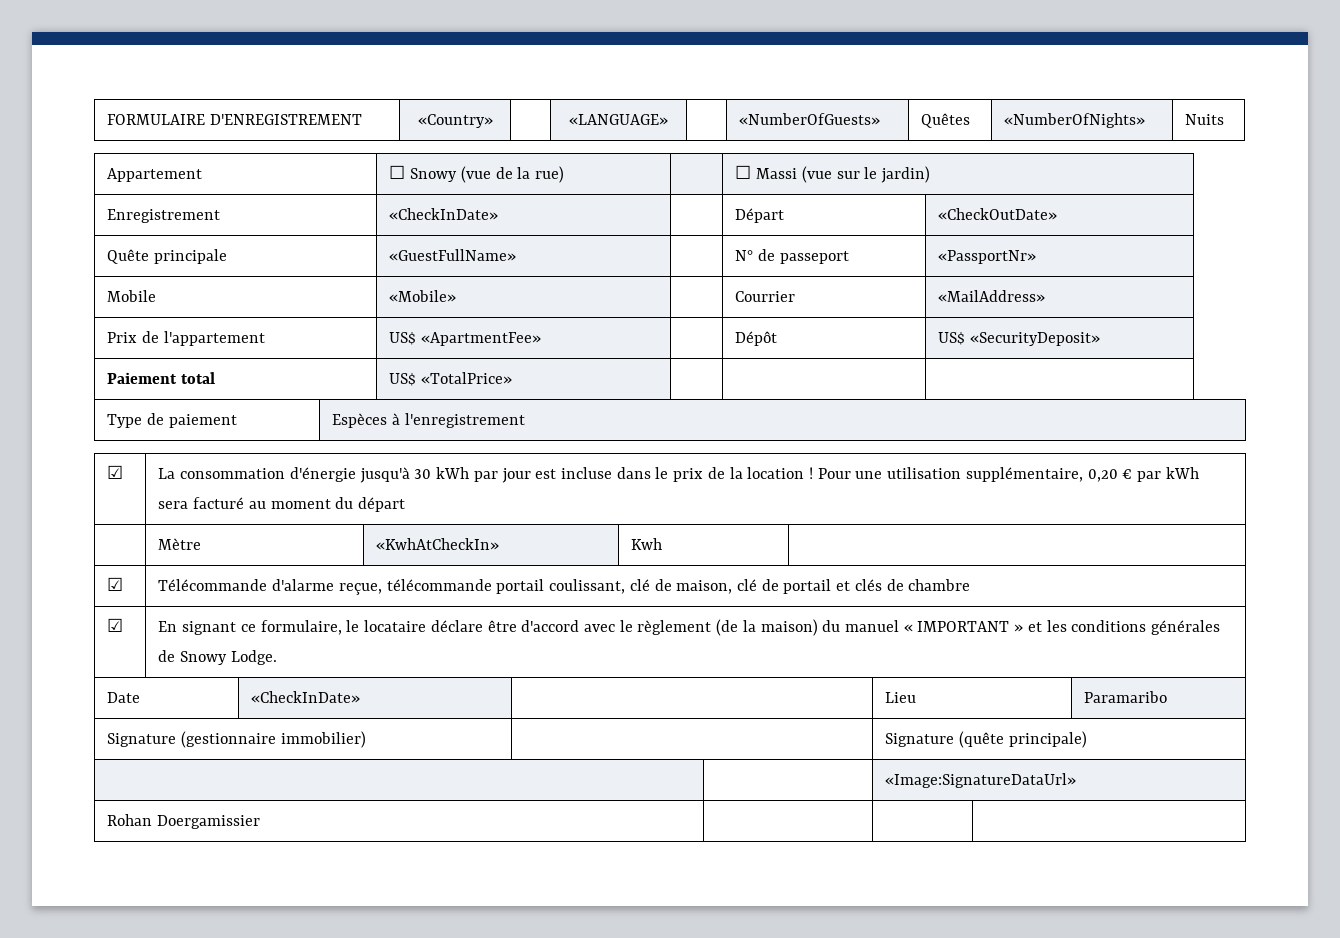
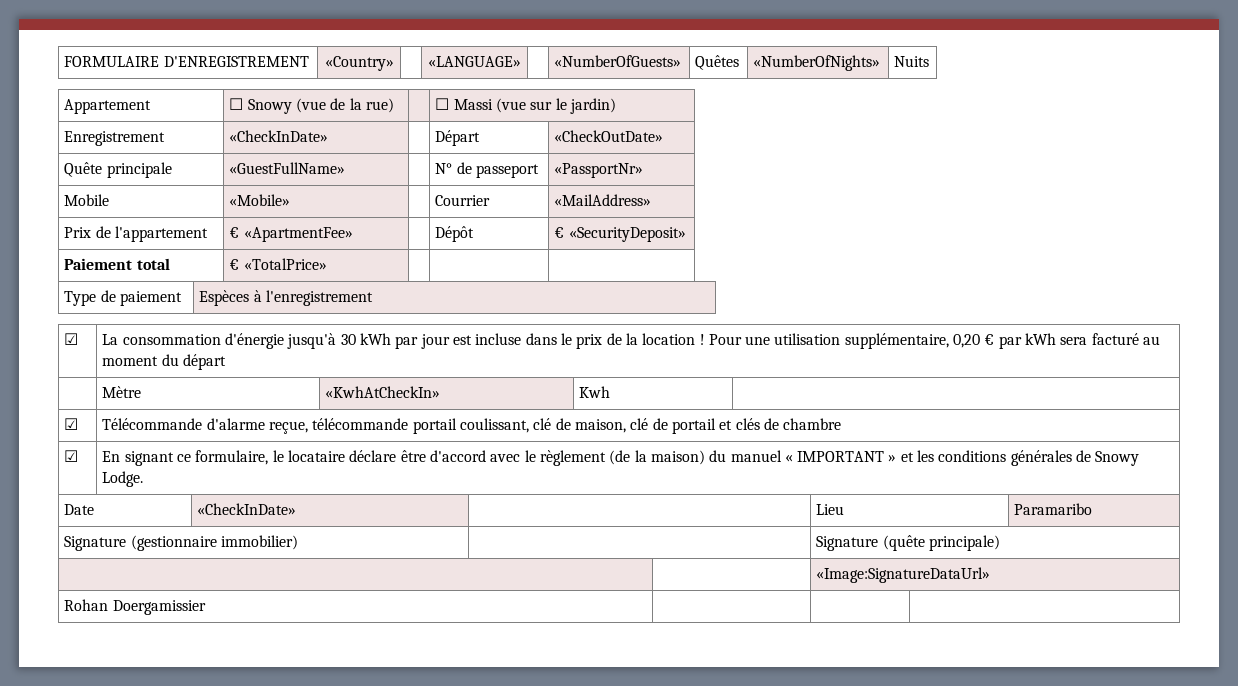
[389,332,417,345] US$ -> [229,227,240,238] €
[938,332,966,345] US$ -> [554,227,565,238] €
[389,373,417,386] US$ -> [229,259,240,270] €

